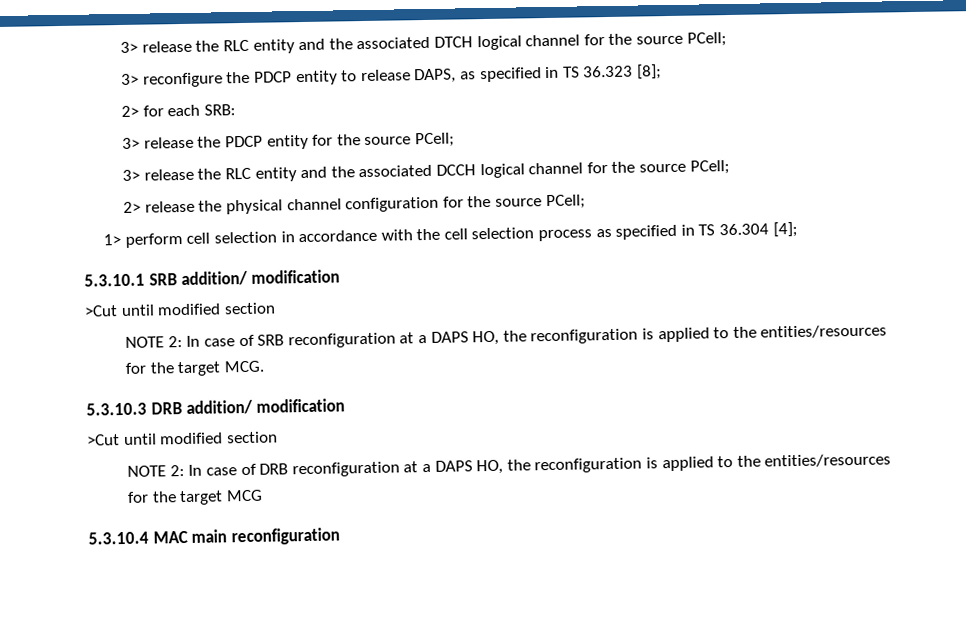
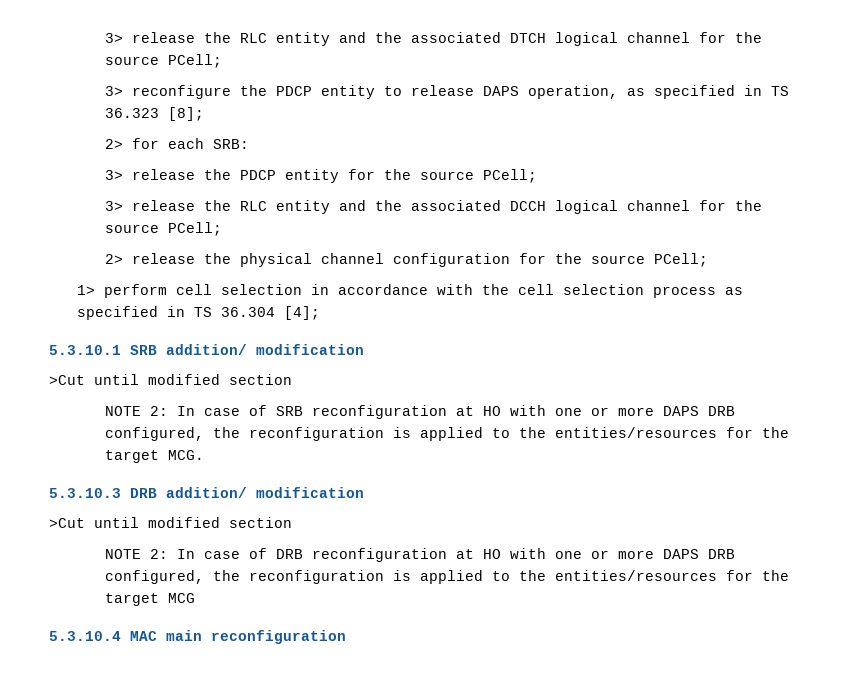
[414,68,457,84] DAPS, -> [482,85,618,99] DAPS operation,
[417,330,500,346] a DAPS HO, -> [482,405,735,416] [104,427,204,441] HO with one or more DAPS DRB configured,
[421,459,504,475] a DAPS HO, -> [482,548,735,559] [104,570,204,584] HO with one or more DAPS DRB configured,

